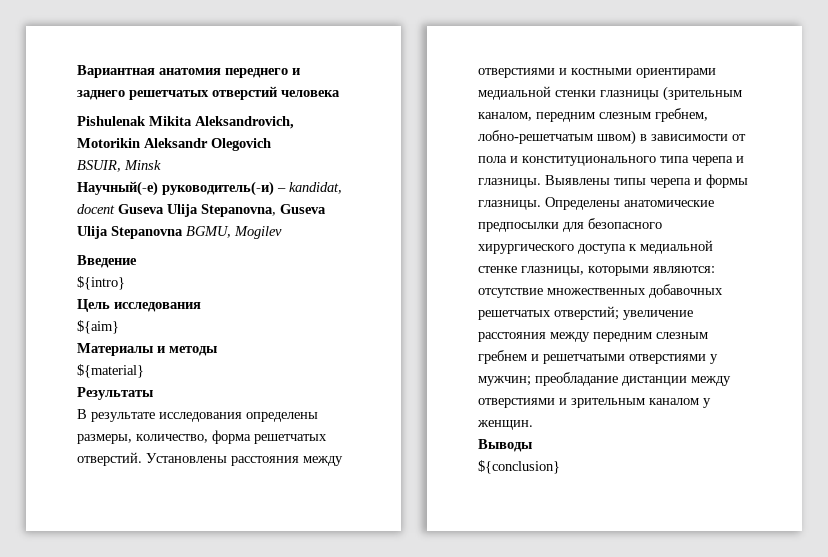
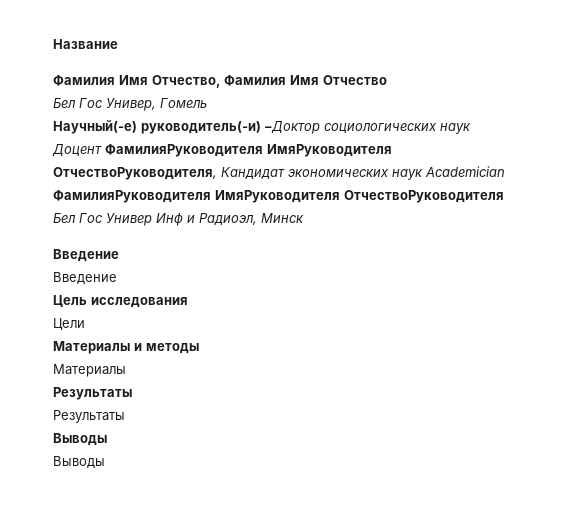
[77,65,300,78] [77,86,340,100] [77,116,294,129] [77,138,271,151] [77,160,161,172] [77,181,342,196] [77,204,326,217] [77,226,282,239] [77,255,137,268] [77,276,125,290] Вариантная анатомия переднего и заднего решетчатых отверстий человека // Pishulenak Mikita Aleksandrovich, Motorikin Aleksandr Olegovich // BSUIR, Minsk // Научный(-е) руководитель(-и) – kandidat, docent Guseva Ulija Stepanovna, Guseva Ulija Stepanovna BGMU, Mogilev // Введение // ${intro} -> [53,39,118,49] [53,75,387,88] [53,98,207,111] [53,120,471,134] [52,144,392,157] [53,166,505,180] [53,190,504,203] [53,213,304,226] [53,249,119,262] [53,272,117,285] Название // Фамилия Имя Отчество, Фамилия Имя Отчество // Бел Гос Универ, Гомель // Научный(-е) руководитель(-и) –Доктор социологических наук Доцент ФамилияРуководителя ИмяРуководителя ОтчествоРуководителя, Кандидат экономических наук Academician ФамилияРуководителя ИмяРуководителя ОтчествоРуководителя Бел Гос Универ Инф и Радиоэл, Минск // Введение // Введение
[77,320,119,334] ${aim} -> [53,318,85,331] Цели
[77,364,144,378] [77,387,153,400] [77,409,318,422] [77,430,327,444] [77,452,343,466] [478,68,716,78] [478,86,742,101] [478,108,708,122] [478,130,746,145] [478,156,744,166] [478,174,748,188] [478,197,714,210] [478,218,662,232] [478,240,713,254] [478,266,715,276] [478,284,723,298] [478,306,693,320] [478,332,708,342] [478,350,718,364] [478,372,731,386] [478,398,711,408] [477,420,533,430] ${material} // Результаты // В результате исследования определены размеры, количество, форма решетчатых отверстий. Установлены расстояния между отверстиями и костными ориентирами медиальной стенки глазницы (зрительным каналом, передним слезным гребнем, лобно-решетчатым швом) в зависимости от пола и конституционального типа черепа и глазницы. Выявлены типы черепа и формы глазницы. Определены анатомические предпосылки для безопасного хирургического доступа к медиальной стенке глазницы, которыми являются: отсутствие множественных добавочных решетчатых отверстий; увеличение расстояния между передним слезным гребнем и решетчатыми отверстиями у мужчин; преобладание дистанции между отверстиями и зрительным каналом у женщин. -> [53,364,126,377] [53,387,132,400] [53,410,125,423] Материалы // Результаты // Результаты
[478,460,560,474] ${conclusion} -> [53,456,105,469] Выводы

